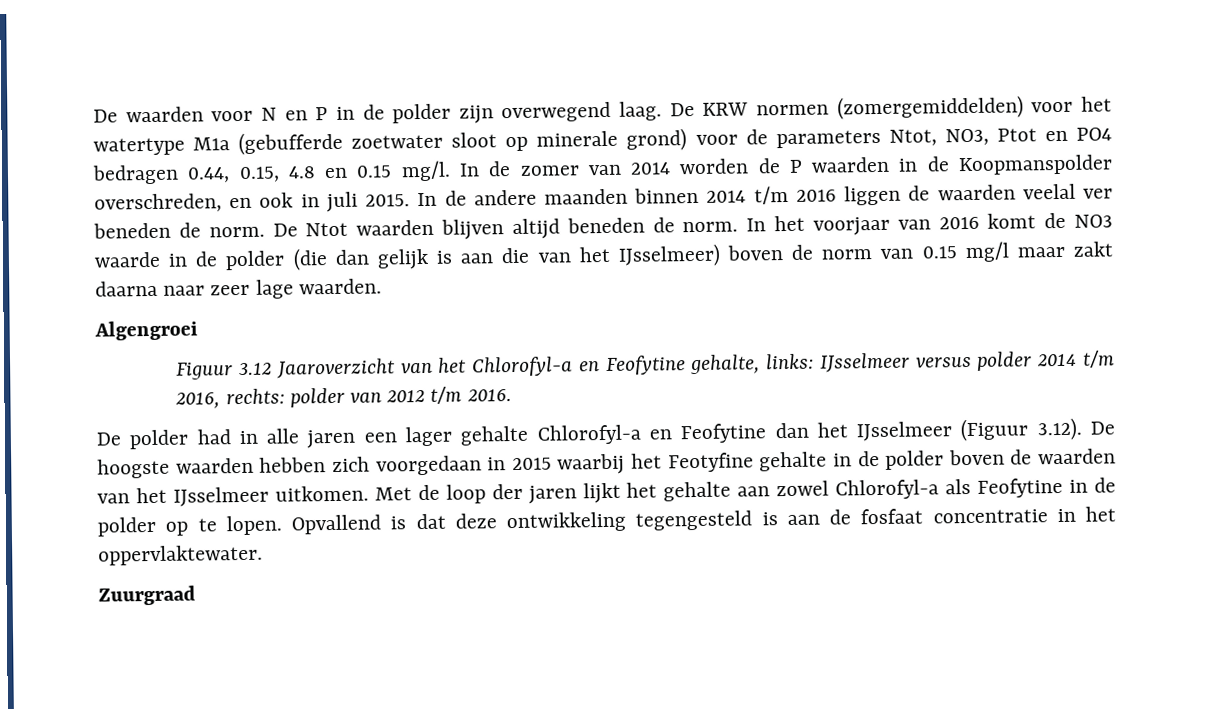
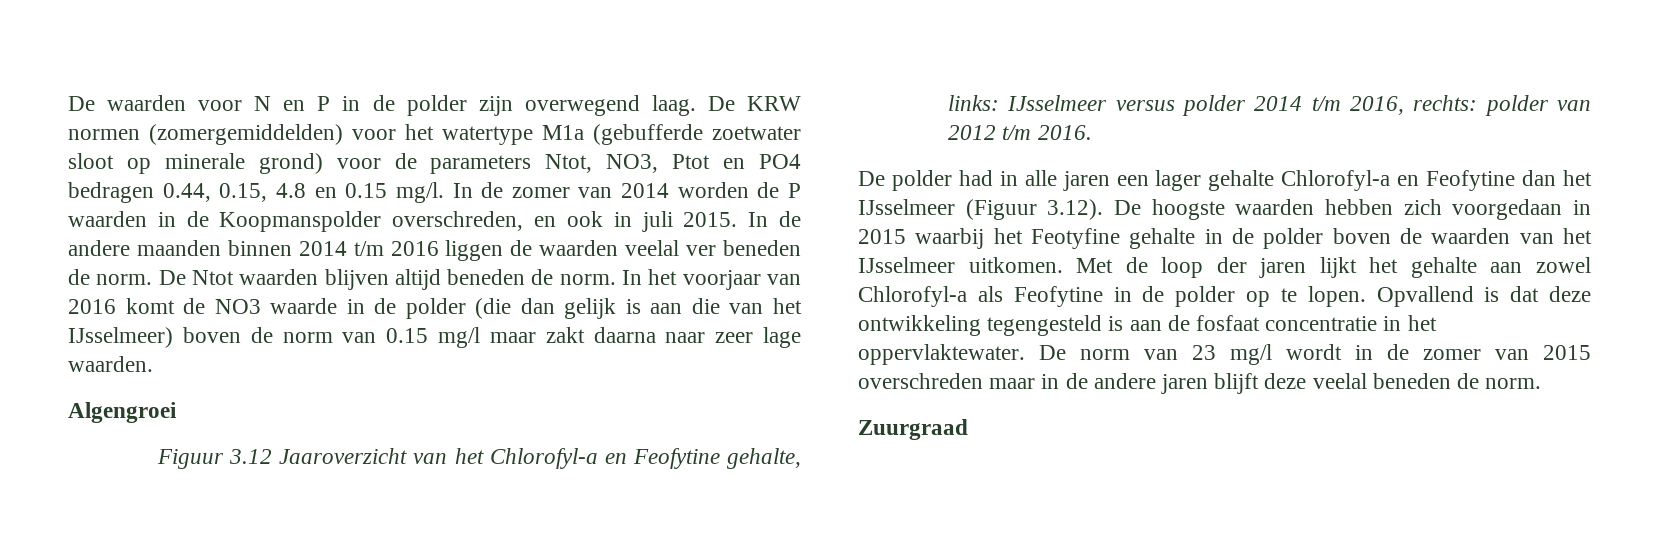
(263, 555) none -> [1039,344,1591,365] [858,373,1542,394] De norm van 23 mg/l wordt in de zomer van 2015 overschreden maar in de andere jaren blijft deze veelal beneden de norm.

